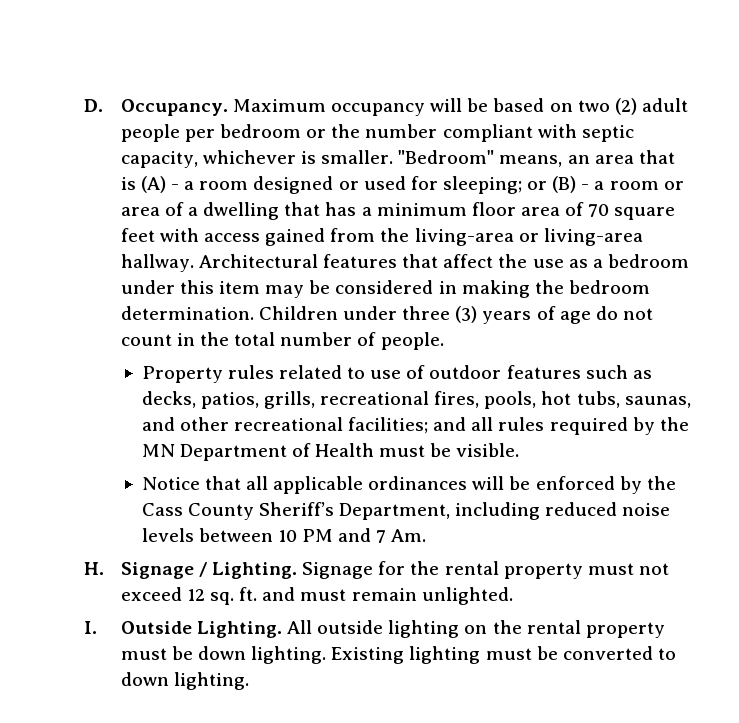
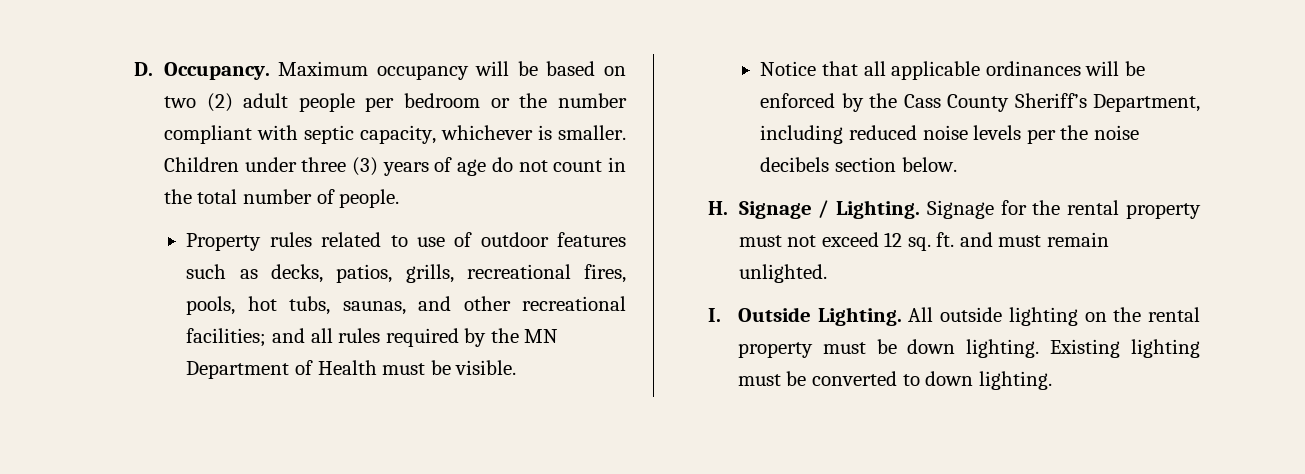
[398,150,675,167] [120,176,684,194] [120,202,676,220] [120,228,643,246] [120,254,689,272] [120,280,650,298] [120,306,254,320] "Bedroom" means, an area that is (A) - a room designed or used for sleeping; or (B) - a room or area of a dwelling that has a minimum floor area of 70 square feet with access gained from the living-area or living-area hallway. Architectural features that affect the use as a bedroom under this item may be considered in making the bedroom determination. -> (626, 132) none
[198,528,427,543] between 10 PM and 7 Am. -> [1026,125,1139,144] [760,157,957,172] per the noise decibels section below.

